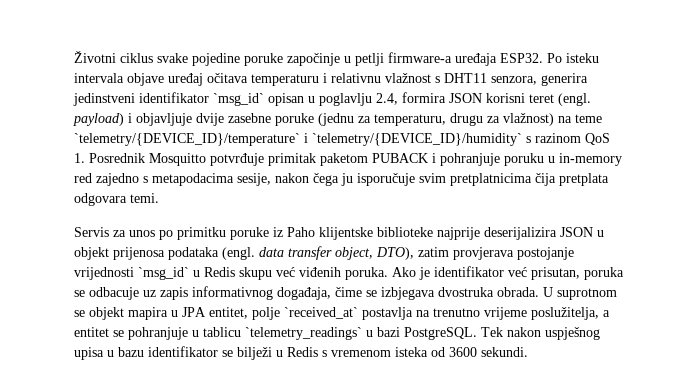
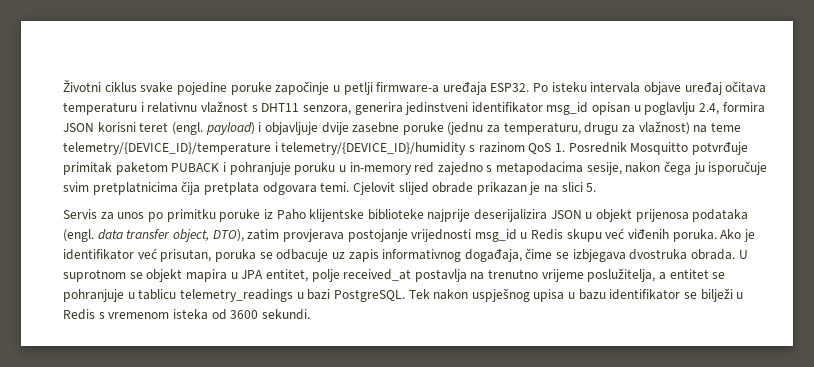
[213,93,264,106] `msg_id` -> [546,102,589,115] msg_id
[74,133,522,146] `telemetry/{DEVICE_ID}/temperature` i `telemetry/{DEVICE_ID}/humidity` -> [63,142,467,155] telemetry/{DEVICE_ID}/temperature i telemetry/{DEVICE_ID}/humidity
(159, 198) none -> [352,182,597,195] Cjelovit slijed obrade prikazan je na slici 5.
[138,267,189,280] `msg_id` -> [474,229,517,242] msg_id
[284,307,358,319] `received_at` -> [343,269,412,281] received_at
[245,327,362,340] `telemetry_readings` -> [179,289,293,302] telemetry_readings

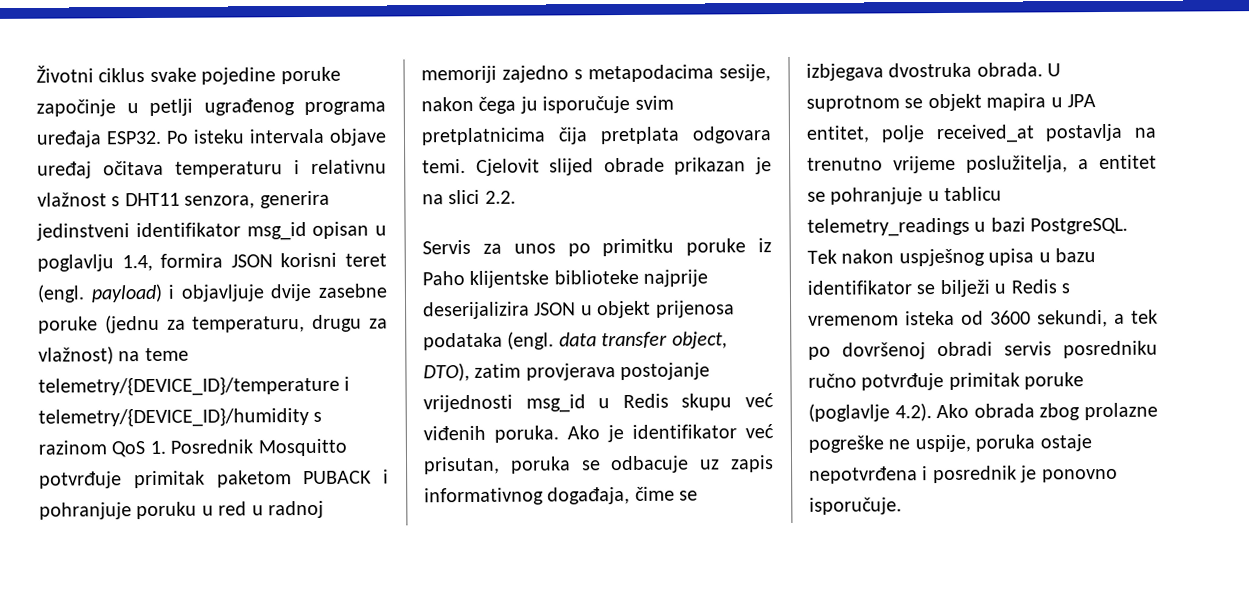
[376,82,440,93] firmware-a -> [203,98,386,116] ugrađenog programa
[699,103,720,115] 2.4, -> [121,254,153,272] 1.4,
[349,162,435,175] in-memory red -> [218,500,324,519] [421,65,497,84] red u radnoj memoriji
[586,183,597,192] 5. -> [484,190,516,204] 2.2.
[261,309,310,320] sekundi. -> [1037,309,1158,328] [808,340,1158,360] [808,372,1085,391] [808,402,1158,422] [808,434,1092,453] [809,465,1118,484] [809,497,902,515] sekundi, a tek po dovršenoj obradi servis posredniku ručno potvrđuje primitak poruke (poglavlje 4.2). Ako obrada zbog prolazne pogreške ne uspije, poruka ostaje nepotvrđena i posrednik je ponovno isporučuje.

